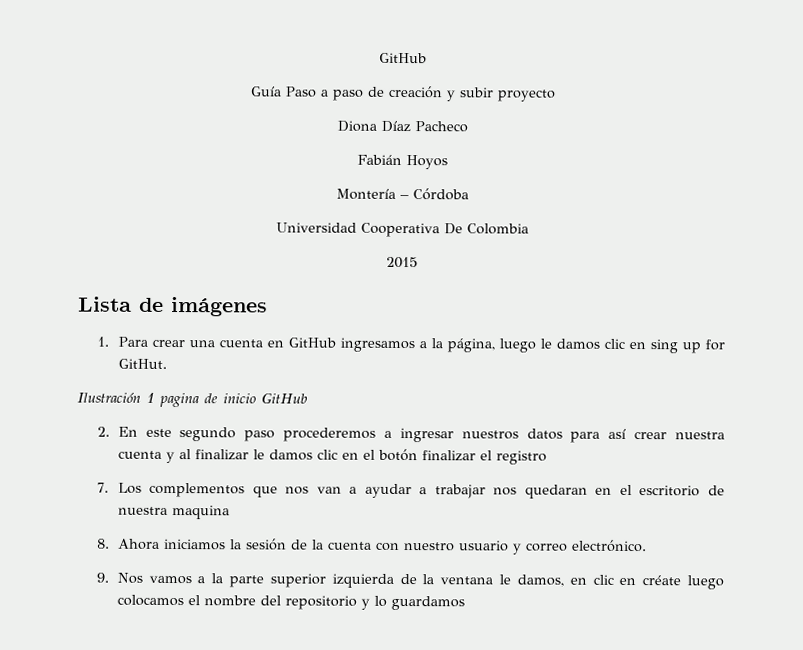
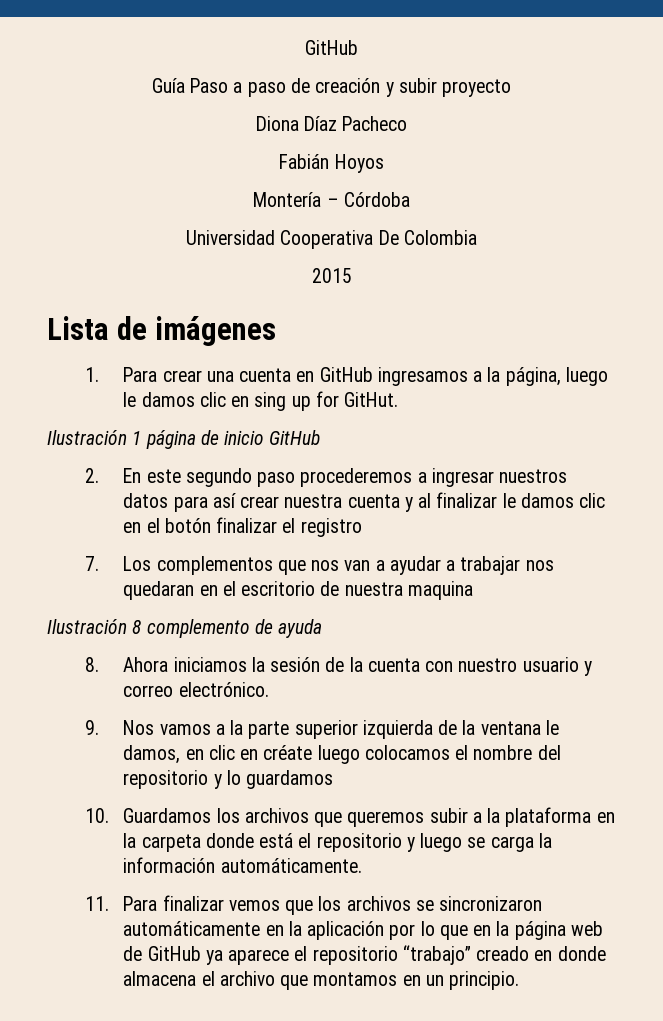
[159,392,199,408] pagina -> [145,430,196,449] página
(230, 512) none -> [47,619,323,638] // Ilustración 8 complemento de ayuda
(465, 603) none -> [85,807,615,827] [123,833,552,852] [123,857,362,873] [85,895,543,915] [123,921,603,940] [123,945,606,965] [123,971,520,990] // 10. Guardamos los archivos que queremos subir a la plataforma en la carpeta donde está el repositorio y luego se carga la información automáticamente. // 11. Para finalizar vemos que los archivos se sincronizaron automáticamente en la aplicación por lo que en la página web de GitHub ya aparece el repositorio “trabajo” creado en donde almacena el archivo que montamos en un principio.

